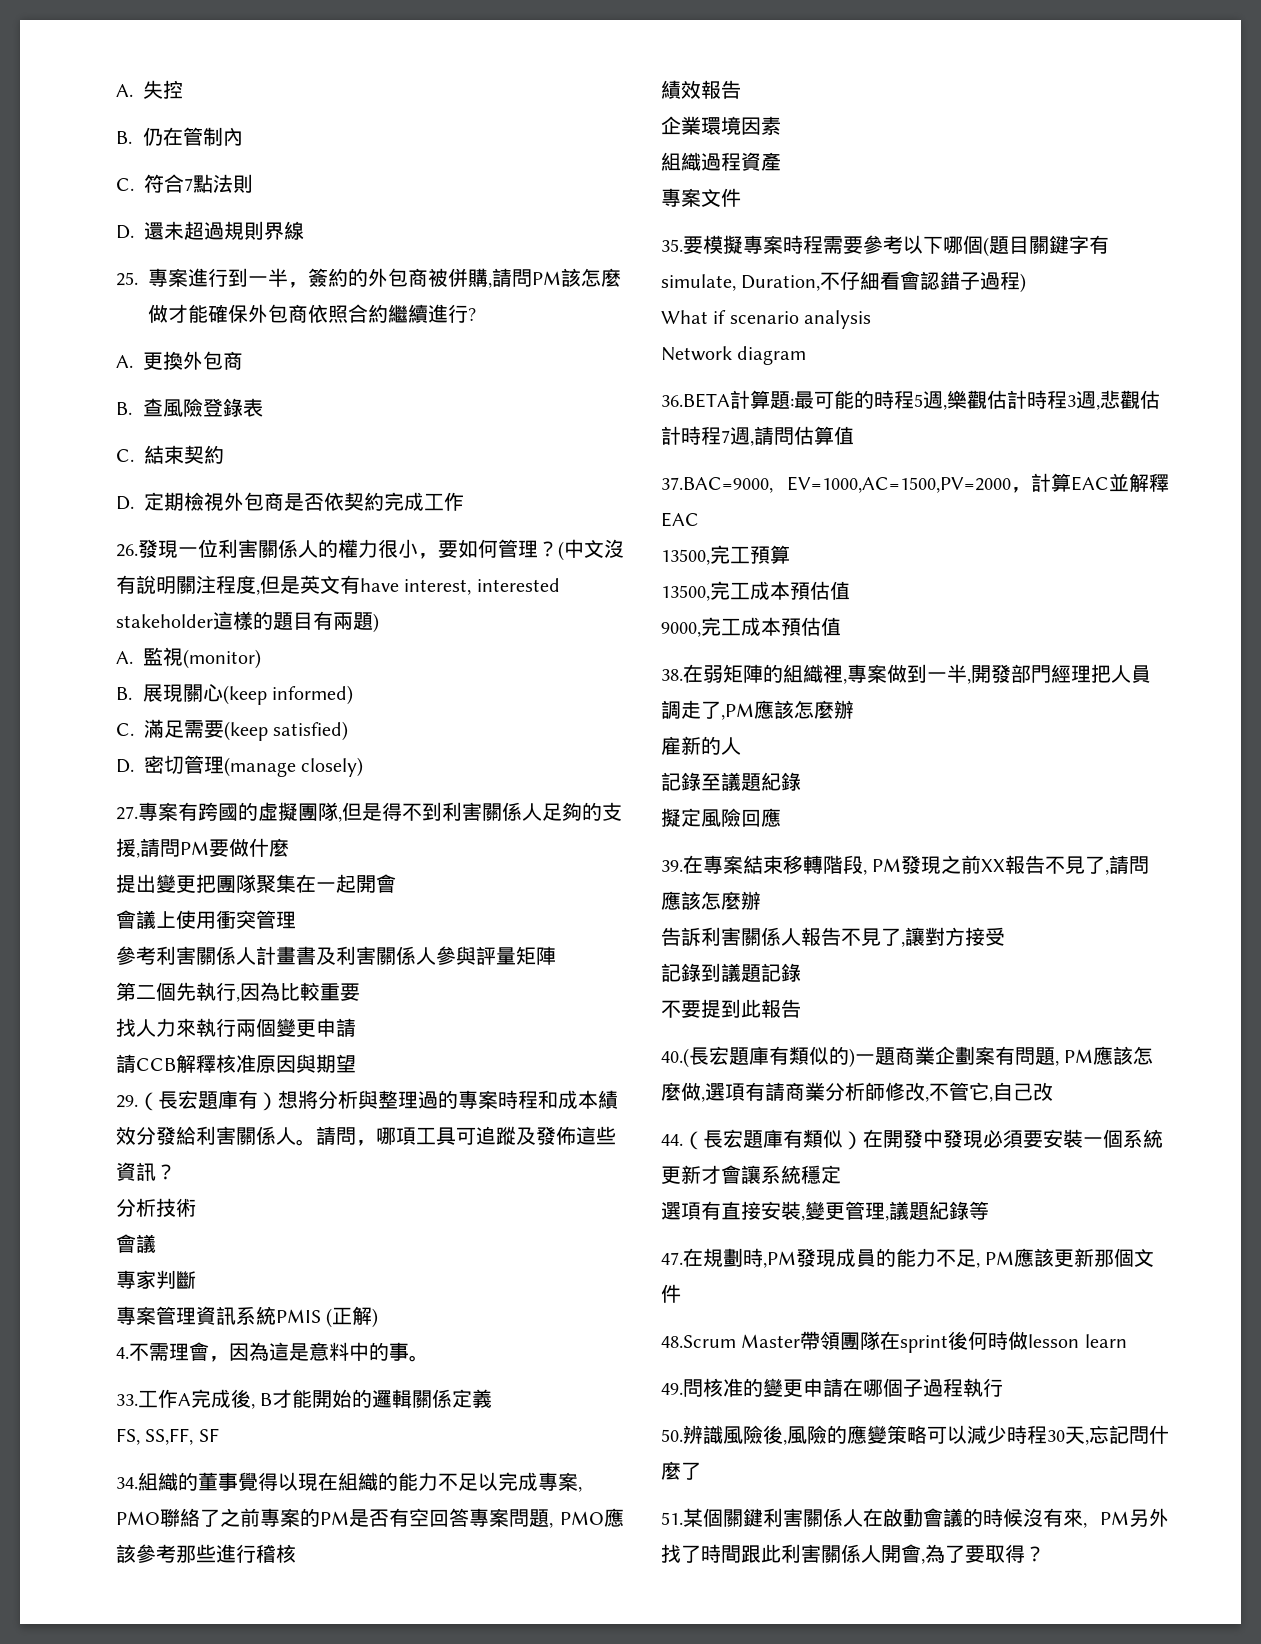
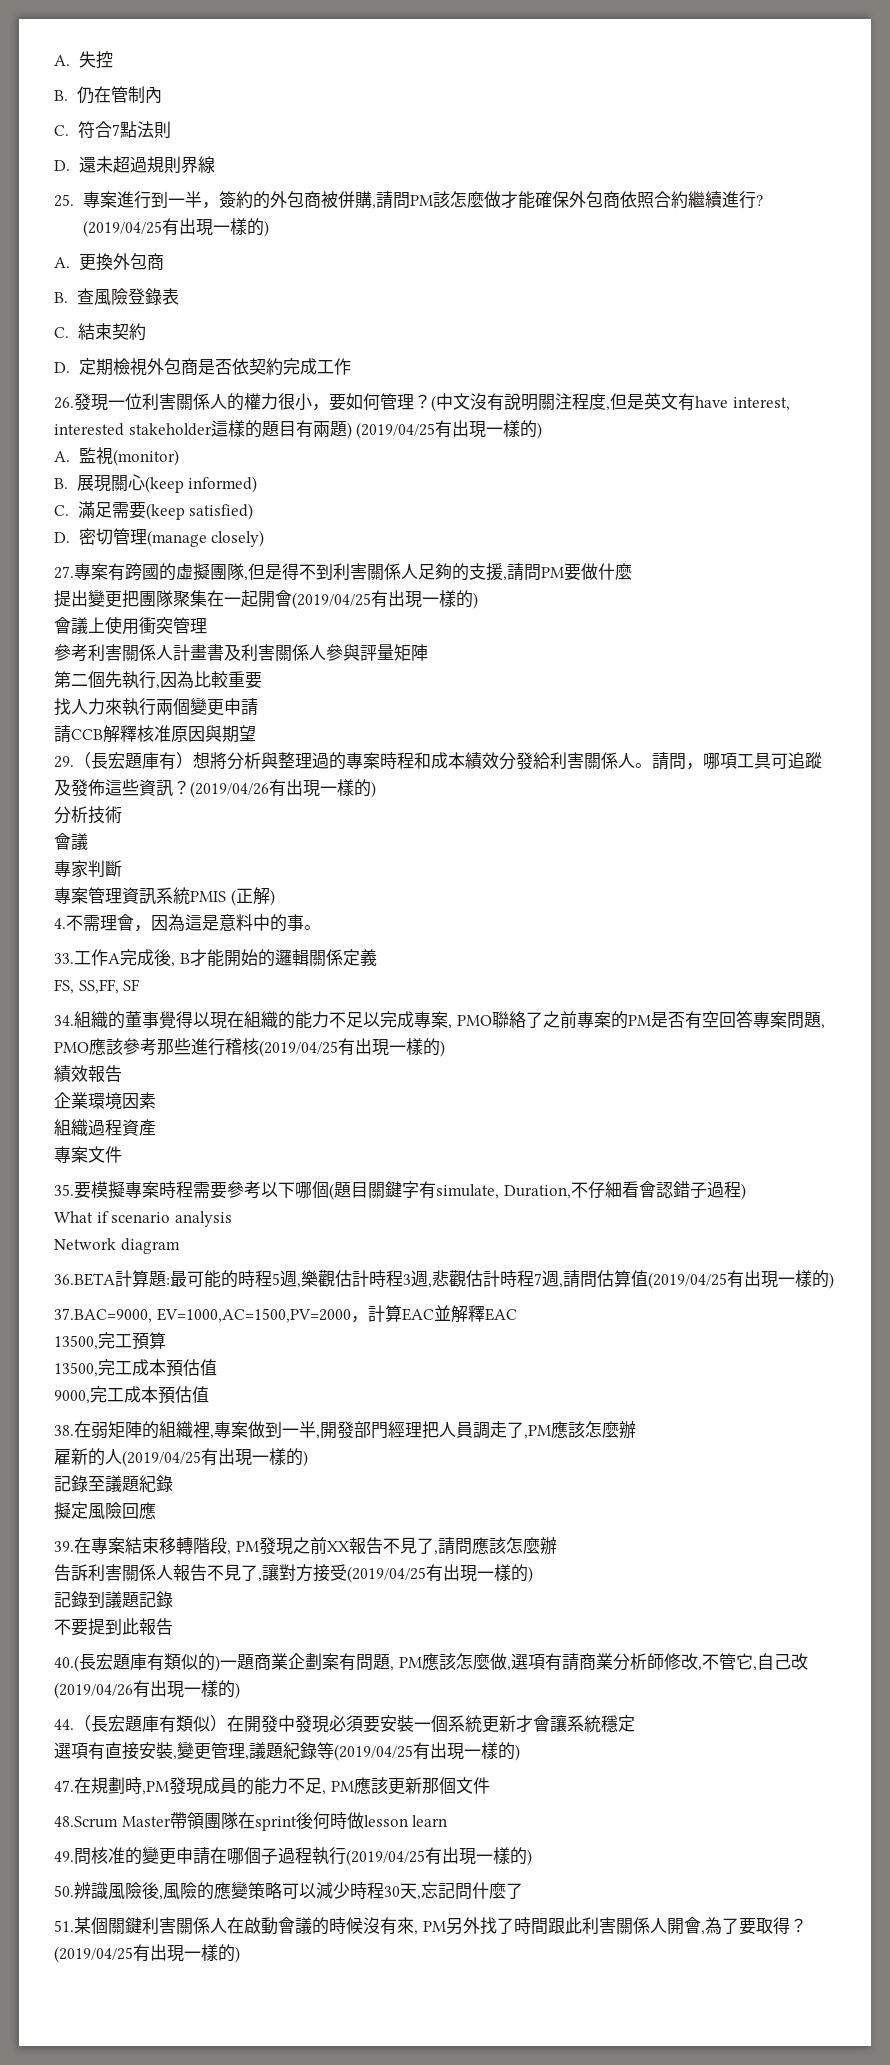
(476, 314) none -> [82,218,269,237] (2019/04/25有出現一樣的)
(379, 623) none -> [356,420,543,439] (2019/04/25有出現一樣的)
(396, 883) none -> [292,590,478,609] (2019/04/25有出現一樣的)
(176, 1172) none -> [190,779,376,798] (2019/04/26有出現一樣的)
(296, 1553) none -> [259,1038,445,1057] (2019/04/25有出現一樣的)
(854, 435) none -> [648,1270,834,1289] (2019/04/25有出現一樣的)
(741, 746) none -> [122,1448,308,1467] (2019/04/25有出現一樣的)
(1005, 936) none -> [347,1564,533,1583] (2019/04/25有出現一樣的)
(1053, 1091) none -> [54,1680,240,1699] (2019/04/26有出現一樣的)
(989, 1210) none -> [334,1742,520,1761] (2019/04/25有出現一樣的)
(1003, 1387) none -> [346,1847,532,1866] (2019/04/25有出現一樣的)
(1045, 1554) none -> [54,1944,240,1963] (2019/04/25有出現一樣的)

